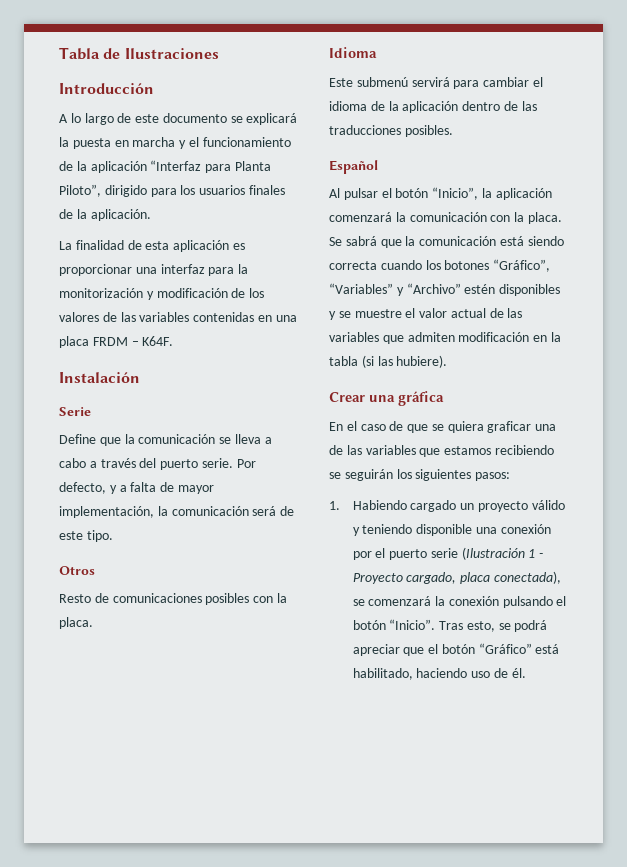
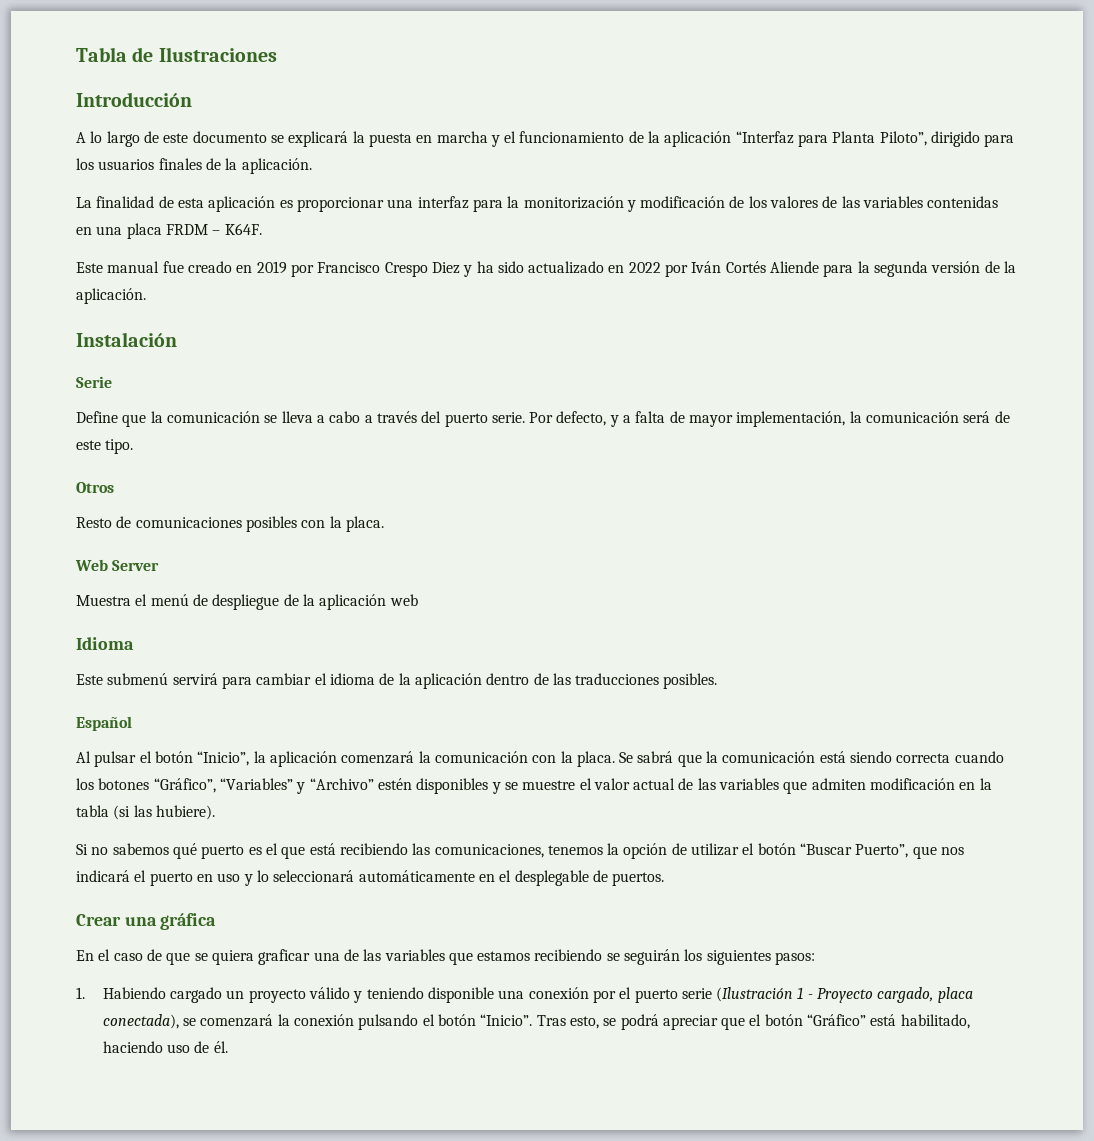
(174, 341) none -> [76,261,1017,277] [76,288,146,304] // Este manual fue creado en 2019 por Francisco Crespo Diez y ha sido actualizado en 2022 por Iván Cortés Aliende para la segunda versión de la aplicación.
(93, 623) none -> [75,559,160,571] [76,594,418,610] // Web Server // Muestra el menú de despliegue de la aplicación web
(448, 361) none -> [76,843,965,859] [76,870,665,886] // Si no sabemos qué puerto es el que está recibiendo las comunicaciones, tenemos la opción de utilizar el botón “Buscar Puerto”, que nos indicará el puerto en uso y lo seleccionará automáticamente en el desplegable de puertos.

